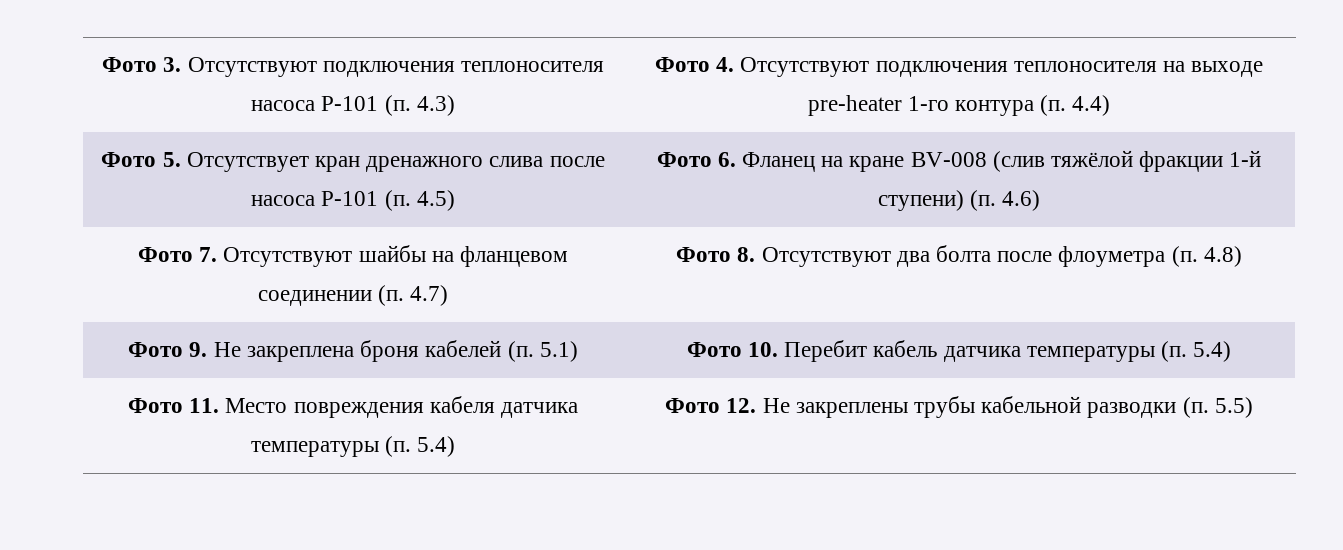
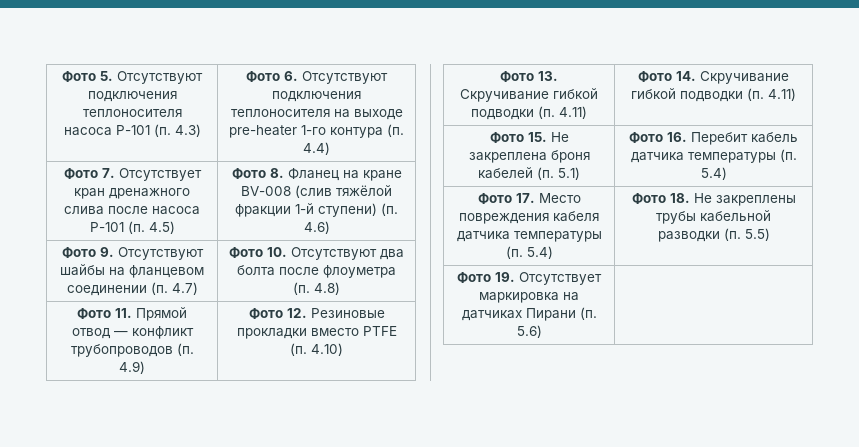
[102,57,182,72] Фото 3. -> [62,71,113,82] Фото 5.
[716,57,735,72] 4. -> [284,71,298,81] 6.
[162,152,181,167] 5. -> [101,168,115,178] 7.
[717,152,736,167] 6. -> [269,168,284,178] 8.
[199,247,218,262] 7. -> [99,247,114,257] 9.
[737,247,756,262] 8. -> [267,247,287,257] 10.
[189,342,208,357] 9. -> [115,307,187,321] [71,326,194,339] [70,343,194,357] [119,361,145,374] [248,308,385,319] [236,326,397,339] [290,343,343,356] [500,71,558,82] [460,88,598,102] [471,106,587,120] [638,71,789,84] [631,88,796,102] [489,132,547,143] 11. Прямой отвод — конфликт трубопроводов (п. 4.9) | Фото 12. Резиновые прокладки вместо PTFE (п. 4.10) // Фото 13. Скручивание гибкой подводки (п. 4.11) | Фото 14. Скручивание гибкой подводки (п. 4.11) // Фото 15.
[747,342,778,357] 10. -> [667,132,687,142] 16.
[189,398,220,413] 11. -> [515,193,535,203] 17.
[726,398,757,413] 12. -> [669,193,690,203] 18.
(1253, 407) none -> [457,272,602,285] [479,292,579,303] [461,307,597,321] [516,325,542,338] // Фото 19. Отсутствует маркировка на датчиках Пирани (п. 5.6) |

